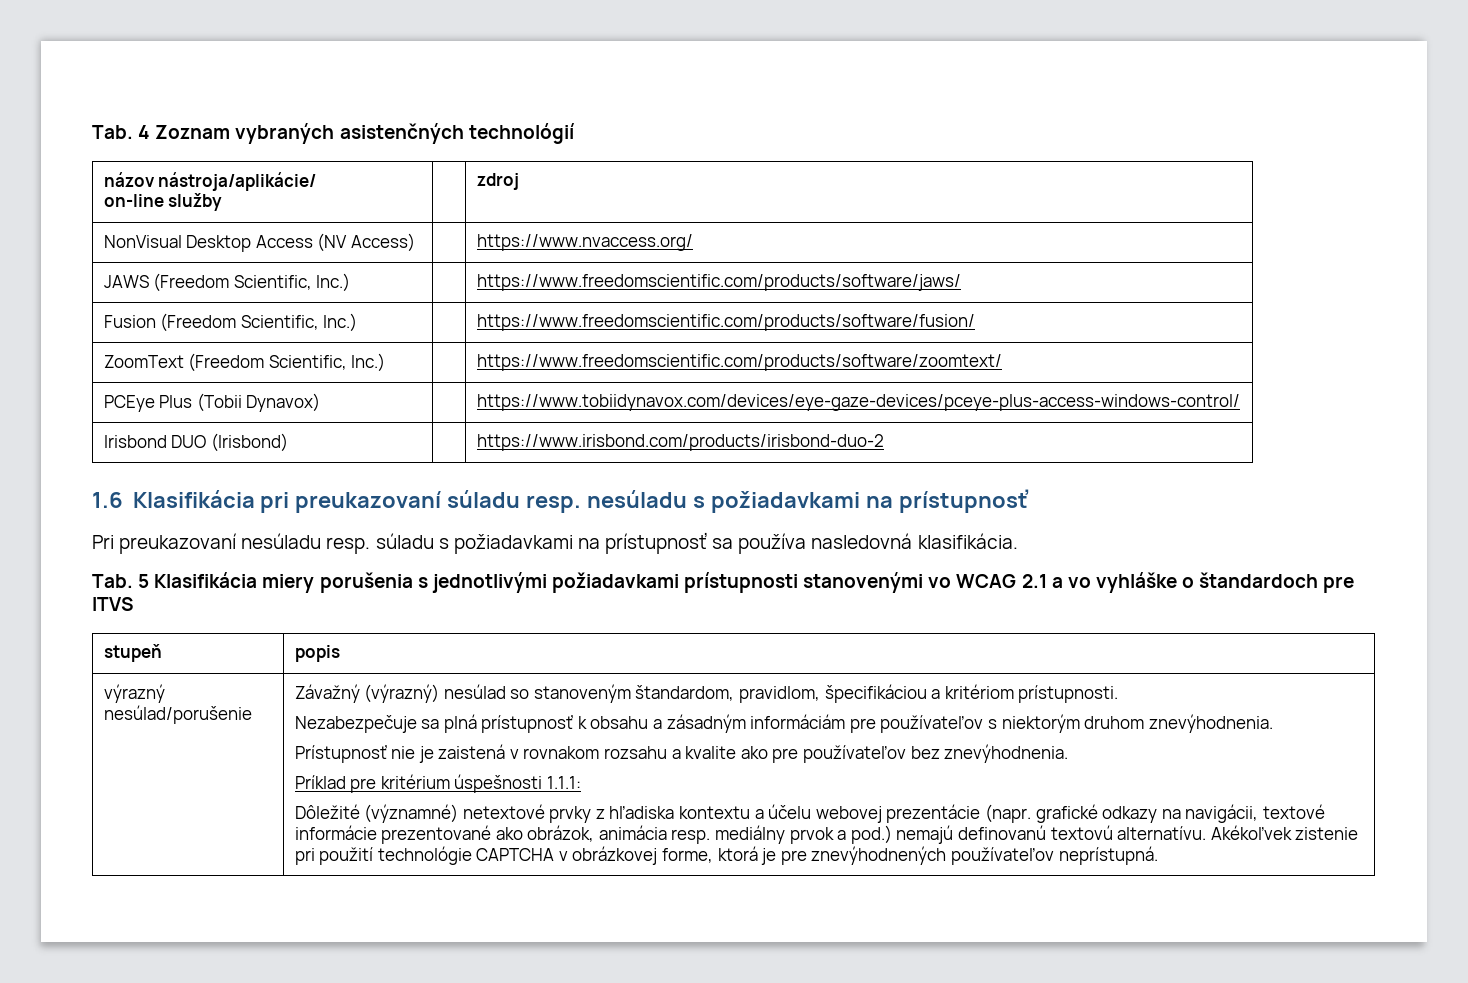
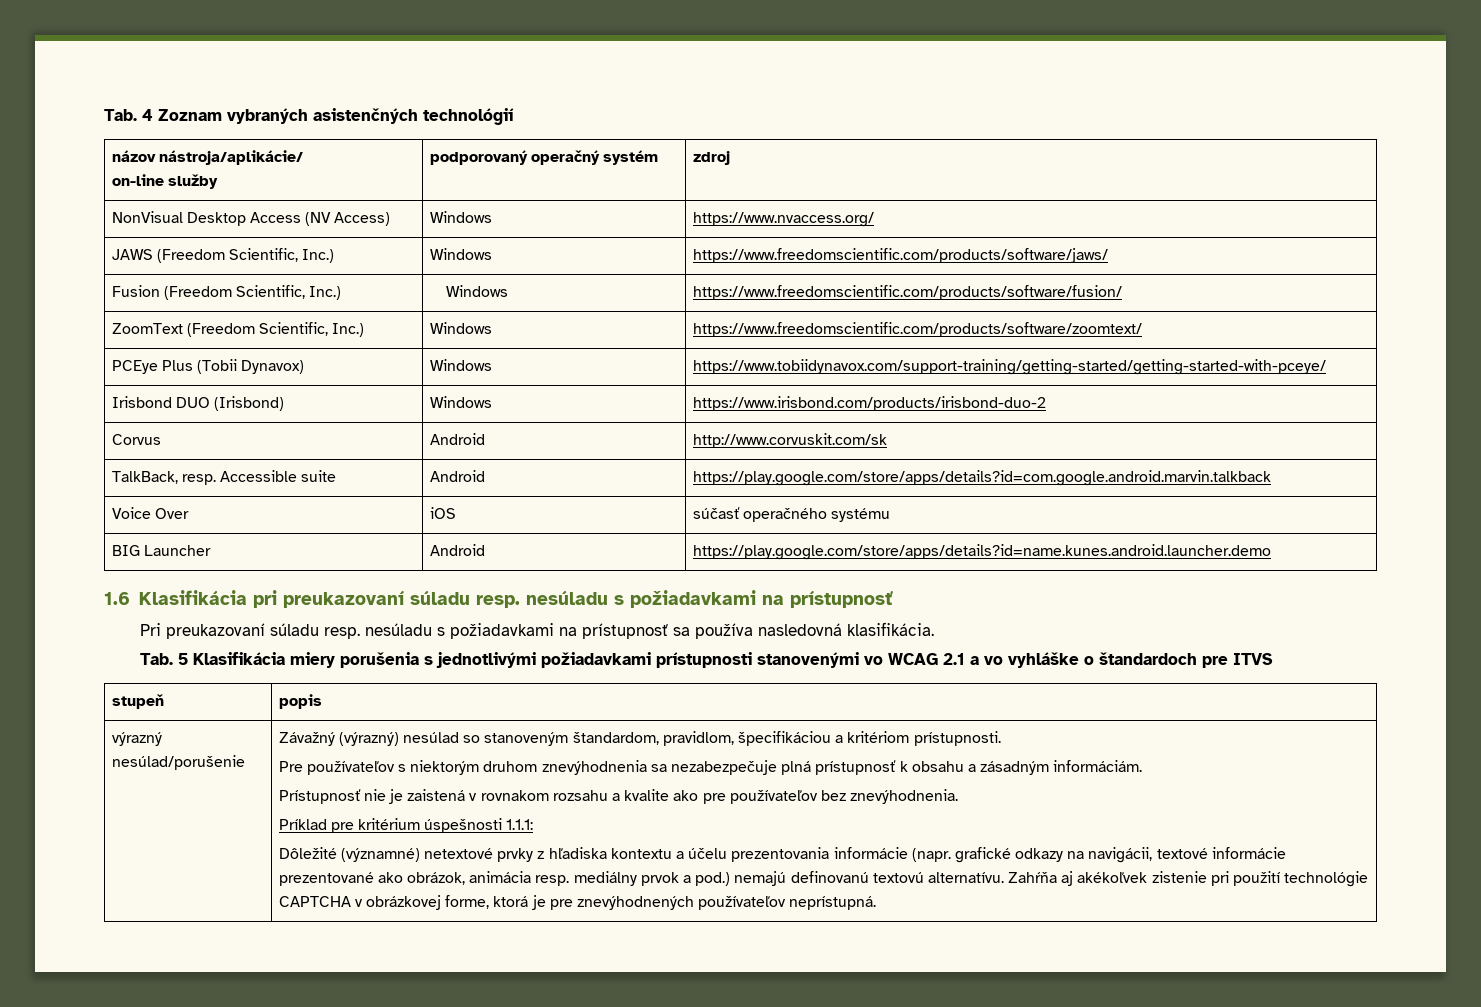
(223, 202) none -> [429,150,659,165] podporovaný operačný systém
(415, 242) none -> [429,211,492,223] Windows
(351, 282) none -> [429,248,492,260] Windows
(358, 322) none -> [446,285,509,297] Windows
(386, 362) none -> [429,322,492,334] Windows
[476,394,1240,411] | https://www.tobiidynavox.com/devices/eye-gaze-devices/pceye-plus-access-windows-control/ -> [429,359,492,371] [692,359,1326,375] Windows | https://www.tobiidynavox.com/support-training/getting-started/getting-started-with-pceye/
(288, 442) none -> [429,396,492,408] Windows
(884, 442) none -> [111,434,161,445] [429,433,485,445] [692,433,887,448] [111,470,337,485] [429,470,485,482] [692,470,1271,486] [111,507,189,519] [429,507,456,519] [692,507,891,522] [111,545,211,556] [429,544,485,556] [692,544,1271,560] // Corvus | Android | http://www.corvuskit.com/sk // TalkBack, resp. Accessible suite | Android | https://play.google.com/store/apps/details?id=com.google.android.marvin.talkback // Voice Over | iOS | súčasť operačného systému // BIG Launcher | Android | https://play.google.com/store/apps/details?id=name.kunes.android.launcher.demo
[241,533,434,554] nesúladu resp. súladu -> [269,623,432,639] súladu resp. nesúladu
[294,715,440,733] Nezabezpečuje sa -> [278,760,777,775] Pre používateľov s niektorým druhom znevýhodnenia sa nezabezpečuje
[750,714,1273,733] informáciám pre používateľov s niektorým druhom znevýhodnenia. -> [1053,760,1143,772] informáciám.
[815,804,981,823] webovej prezentácie -> [731,847,908,862] prezentovania informácie
[1210,825,1292,840] Akékoľvek -> [1008,871,1148,886] Zahŕňa aj akékoľvek

